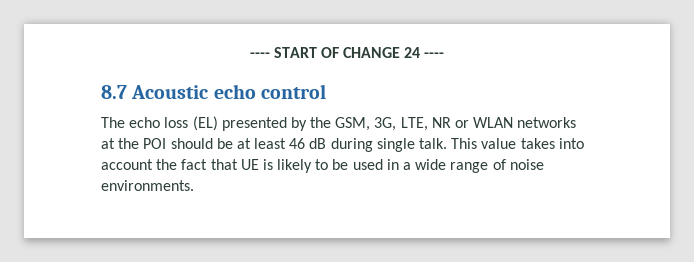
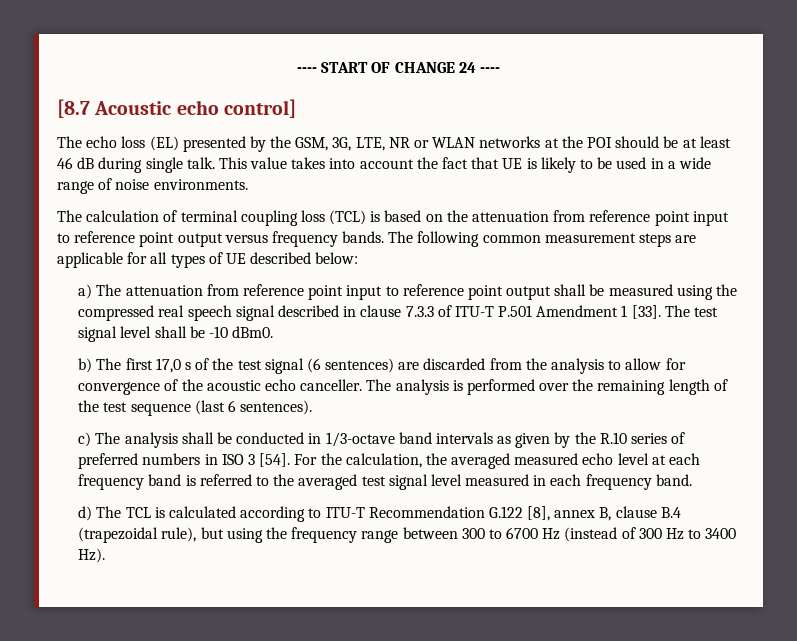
[101,85,127,99] 8.7 -> [57,99,90,118] [8.7
[261,84,327,99] control -> [223,99,296,118] control]
(194, 185) none -> [57,210,729,226] [57,231,697,247] [57,252,359,268] [78,284,737,300] [78,305,718,321] [78,326,274,342] [78,358,686,374] [78,379,728,395] [78,400,313,416] [78,432,686,448] [78,453,700,469] [78,474,692,490] [78,506,681,522] [78,527,737,543] [78,548,106,563] // The calculation of terminal coupling loss (TCL) is based on the attenuation from reference point input to reference point output versus frequency bands. The following common measurement steps are applicable for all types of UE described below: // a) The attenuation from reference point input to reference point output shall be measured using the compressed real speech signal described in clause 7.3.3 of ITU-T P.501 Amendment 1 [33]. The test signal level shall be -10 dBm0. // b) The first 17,0 s of the test signal (6 sentences) are discarded from the analysis to allow for convergence of the acoustic echo canceller. The analysis is performed over the remaining length of the test sequence (last 6 sentences). // c) The analysis shall be conducted in 1/3-octave band intervals as given by the R.10 series of preferred numbers in ISO 3 [54]. For the calculation, the averaged measured echo level at each frequency band is referred to the averaged test signal level measured in each frequency band. // d) The TCL is calculated according to ITU-T Recommendation G.122 [8], annex B, clause B.4 (trapezoidal rule), but using the frequency range between 300 to 6700 Hz (instead of 300 Hz to 3400 Hz).

